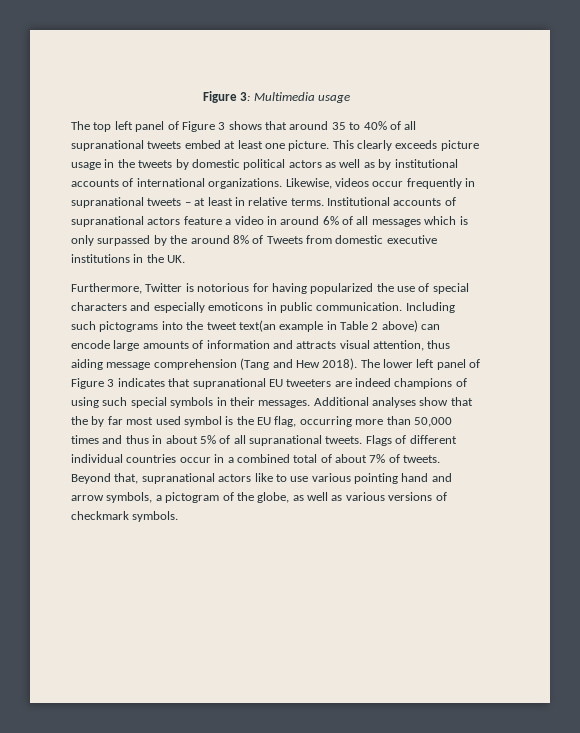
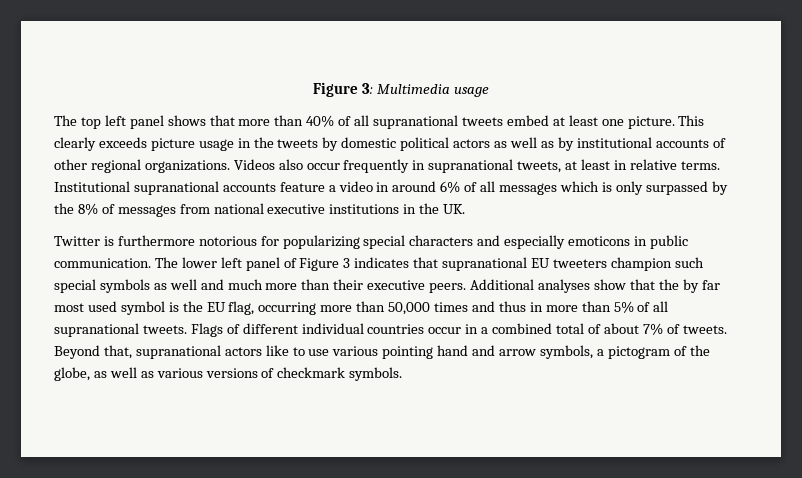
[167,121,361,132] of Figure 3 shows that around 35 to -> [167,115,304,126] shows that more than
[136,178,369,189] international organizations. Likewise, videos -> [54,159,303,173] other regional organizations. Videos also
[147,198,191,206] tweets – -> [517,161,562,173] tweets,
[393,197,456,206] [71,216,181,227] accounts of supranational actors -> [133,181,276,195] supranational accounts
[190,235,230,244] around -> (74, 208) none
[266,235,384,244] Tweets from domestic -> [117,203,264,217] messages from national
[71,283,142,294] Furthermore, -> (466, 209) none
(194, 287) none -> [117,235,195,246] furthermore
[271,283,430,294] having popularized the use of -> [282,235,360,249] popularizing
[405,302,455,313] [71,320,441,332] [71,340,451,351] [71,358,358,370] Including such pictograms into the tweet text(an example in Table 2 above) can encode large amounts of information and attracts visual attention, thus aiding message comprehension (Tang and Hew 2018). -> (151, 263) none
[334,378,467,389] [71,397,311,408] are indeed champions of using such special symbols in their messages. -> [610,257,704,271] [54,279,467,293] champion such special symbols as well and much more than their executive peers.
[165,435,198,444] about -> [545,301,611,312] more than

